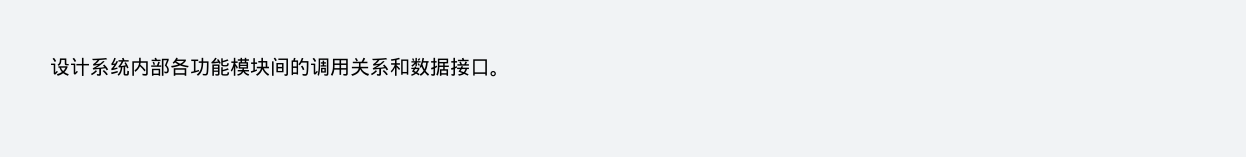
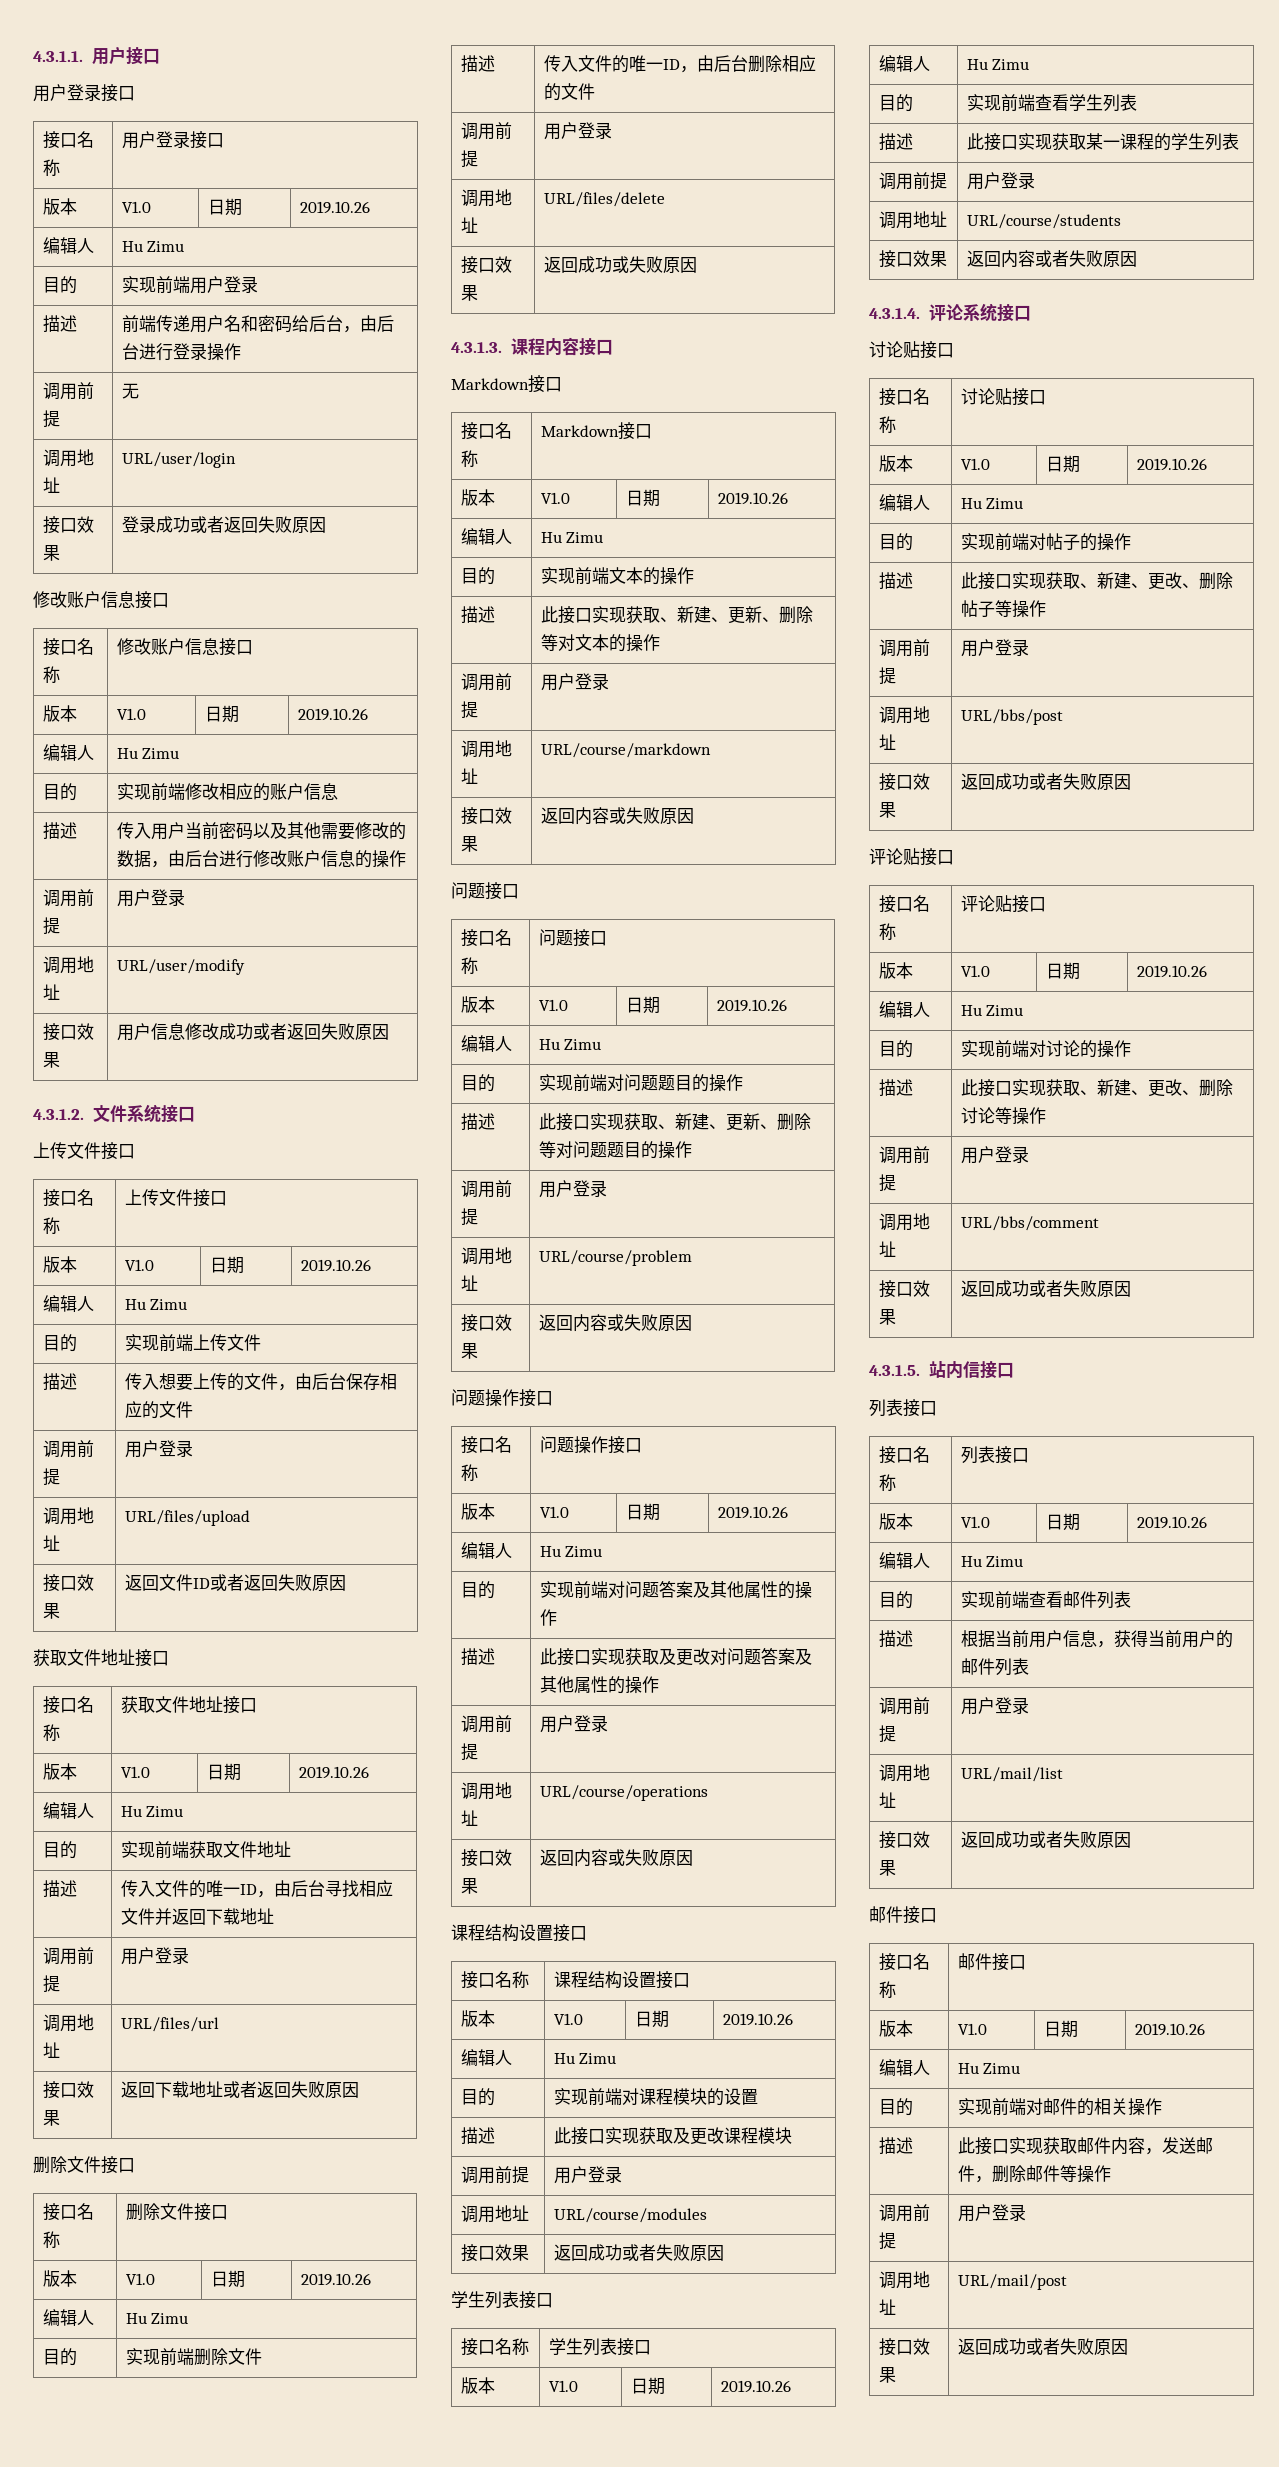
[50,57,510,77] 设计系统内部各功能模块间的调用关系和数据接口。 -> [33,46,160,65] [33,84,135,102] [42,131,94,149] [42,159,60,176] [121,131,224,149] [42,198,77,215] [121,201,151,213] [207,198,242,216] [299,201,370,214] [42,237,94,254] [121,241,185,252] [42,276,77,294] [121,276,258,294] [42,315,77,333] [121,315,394,333] [121,343,241,361] [42,382,94,400] [42,410,60,428] [121,383,139,399] [42,449,94,467] [42,477,60,493] [121,452,236,468] [42,516,94,534] [42,545,60,561] [121,516,326,533] [33,591,169,609] [42,638,94,656] [42,666,60,683] [116,638,253,656] [42,705,77,722] [116,708,146,720] [204,705,239,723] [297,708,368,721] [42,744,94,761] [116,748,180,759] [42,783,77,801] [116,783,338,801] [42,822,77,840] [116,822,406,840] [116,850,406,868] [42,889,94,907] [42,917,60,935] [116,889,185,907] [42,956,94,974] [42,984,60,1000] [116,959,245,975] [42,1023,94,1041] [42,1052,60,1068] [116,1023,389,1041] [33,1104,195,1123] [33,1142,135,1160] [42,1189,94,1207] [42,1217,60,1234] [124,1189,227,1207] [42,1256,77,1273] [124,1259,154,1271] [209,1256,244,1274] [300,1259,371,1272] [42,1295,94,1312] [124,1299,188,1310] [42,1334,77,1352] [124,1334,261,1352] [42,1373,77,1391] [124,1373,397,1391] [124,1401,193,1419] [42,1440,94,1458] [42,1468,60,1486] [124,1440,193,1458] [42,1507,94,1525] [42,1535,60,1551] [124,1510,250,1526] [42,1574,94,1592] [42,1603,60,1619] [124,1574,346,1591] [33,1649,169,1667] [42,1696,94,1714] [42,1724,60,1741] [120,1696,257,1714] [42,1763,77,1780] [120,1766,150,1778] [206,1763,241,1781] [298,1766,369,1779] [42,1802,94,1819] [120,1806,184,1817] [42,1841,77,1859] [120,1841,291,1859] [42,1880,77,1898] [120,1880,393,1898] [120,1908,274,1925] [42,1947,94,1965] [42,1975,60,1993] [120,1947,189,1965] [42,2014,94,2032] [42,2042,60,2058] [120,2017,219,2032] [42,2081,94,2099] [42,2110,60,2126] [120,2081,359,2098] [33,2156,135,2174] [42,2203,94,2221] [42,2231,60,2248] [125,2203,228,2221] [42,2270,77,2287] [125,2273,155,2285] [210,2270,245,2288] [300,2273,371,2286] [42,2309,94,2326] [125,2313,189,2324] [42,2348,77,2366] [125,2348,262,2366] [460,55,495,73] [543,55,816,73] [543,83,595,101] [460,122,512,140] [460,150,478,168] [543,122,612,140] [460,189,512,207] [460,217,478,233] [543,192,665,207] [460,256,512,274] [460,285,478,301] [543,256,697,273] [451,337,613,356] [451,375,562,393] [460,422,512,440] [460,450,478,467] [540,422,652,440] [460,489,495,506] [540,492,570,504] [625,489,660,507] [717,492,788,505] [460,528,512,545] [540,532,604,543] [460,567,495,585] [540,567,694,585] [460,606,495,624] [540,606,813,624] [540,634,660,652] [460,673,512,691] [460,701,478,719] [540,673,609,691] [460,740,512,758] [460,768,478,784] [540,743,711,758] [460,807,512,825] [460,836,478,852] [540,807,694,825] [451,882,519,900] [460,929,512,947] [460,957,478,974] [538,929,607,947] [460,996,495,1013] [538,999,568,1011] [625,996,660,1014] [716,999,787,1012] [460,1035,512,1052] [538,1039,602,1050] [460,1074,495,1092] [538,1074,743,1092] [460,1113,495,1131] [538,1113,811,1131] [538,1141,692,1159] [460,1180,512,1198] [460,1208,478,1226] [538,1180,607,1198] [460,1247,512,1265] [460,1275,478,1291] [538,1250,692,1266] [460,1314,512,1332] [460,1343,478,1359] [538,1314,692,1332] [451,1389,553,1407] [460,1436,512,1454] [460,1464,478,1481] [539,1436,642,1454] [460,1503,495,1520] [539,1506,569,1518] [625,1503,660,1521] [717,1506,788,1519] [460,1542,512,1559] [539,1546,603,1557] [460,1581,495,1599] [539,1580,812,1599] [539,1609,557,1626] [460,1648,495,1666] [539,1647,812,1666] [539,1676,659,1694] [460,1715,512,1733] [460,1743,478,1761] [539,1715,608,1733] [460,1782,512,1800] [460,1810,478,1826] [539,1785,708,1801] [460,1849,512,1867] [460,1878,478,1894] [539,1849,693,1867] [451,1924,587,1942] [460,1971,529,1989] [553,1971,690,1989] [460,2010,495,2027] [553,2013,583,2025] [634,2010,669,2028] [722,2013,793,2026] [460,2049,512,2066] [553,2053,617,2064] [460,2088,495,2106] [553,2088,758,2106] [460,2127,495,2145] [553,2127,792,2145] [460,2166,529,2184] [553,2166,622,2184] [460,2205,529,2223] [553,2208,707,2223] [460,2244,529,2262] [553,2244,724,2261] [451,2291,553,2309] [460,2338,529,2356] [548,2338,651,2356] [460,2377,495,2394] [548,2380,578,2392] [630,2377,665,2395] [720,2380,791,2393] [878,55,930,72] [966,59,1030,70] [878,94,913,112] [966,94,1137,112] [878,133,913,151] [966,133,1239,151] [878,172,947,190] [966,172,1035,190] [878,211,947,229] [966,214,1121,229] [878,250,947,268] [966,250,1137,268] [869,303,1031,322] [869,341,954,359] [878,388,930,406] [878,416,896,433] [960,388,1046,406] [878,455,913,472] [960,458,990,470] [1045,455,1080,473] [1136,458,1207,471] [878,494,930,511] [960,498,1024,509] [878,533,913,551] [960,533,1131,551] [878,572,913,590] [960,572,1233,590] [960,600,1046,618] [878,639,930,657] [878,667,896,685] [960,639,1029,657] [878,706,930,724] [878,734,896,750] [960,709,1063,725] [878,773,930,791] [878,802,896,818] [960,773,1131,790] [869,848,954,866] [878,895,930,913] [878,923,896,940] [960,895,1046,913] [878,962,913,979] [960,965,990,977] [1045,962,1080,980] [1136,965,1207,978] [878,1001,930,1018] [960,1005,1024,1016] [878,1040,913,1058] [960,1040,1131,1058] [878,1079,913,1097] [960,1079,1233,1097] [960,1107,1046,1125] [878,1146,930,1164] [878,1174,896,1192] [960,1146,1029,1164] [878,1213,930,1231] [878,1241,896,1257] [960,1216,1099,1231] [878,1280,930,1298] [878,1309,896,1325] [960,1280,1131,1297] [869,1361,1014,1379] [869,1399,937,1417] [878,1446,930,1464] [878,1474,896,1491] [960,1446,1029,1464] [878,1513,913,1530] [960,1516,990,1528] [1045,1513,1080,1531] [1136,1516,1207,1529] [878,1552,930,1569] [960,1556,1024,1567] [878,1591,913,1609] [960,1591,1131,1609] [878,1630,913,1648] [960,1630,1233,1648] [960,1658,1029,1676] [878,1697,930,1715] [878,1725,896,1743] [960,1697,1029,1715] [878,1764,930,1782] [878,1792,896,1808] [960,1767,1063,1782] [878,1831,930,1849] [878,1860,896,1876] [960,1831,1131,1848] [869,1906,937,1924] [878,1953,930,1971] [878,1981,896,1998] [957,1953,1026,1971] [878,2020,913,2037] [957,2023,987,2035] [1043,2020,1078,2038] [1134,2023,1205,2036] [878,2059,930,2076] [957,2063,1021,2074] [878,2098,913,2116] [957,2098,1162,2116] [878,2137,913,2155] [957,2137,1213,2155] [957,2165,1111,2183] [878,2204,930,2222] [878,2232,896,2250] [957,2204,1026,2222] [878,2271,930,2289] [878,2299,896,2315] [957,2274,1067,2290] [878,2338,930,2356] [878,2367,896,2383] [957,2338,1128,2355] 4.3.1.1.用户接口 // 用户登录接口 // 接口名称 | 用户登录接口 // 版本 | V1.0 | 日期 | 2019.10.26 // 编辑人 | Hu Zimu // 目的 | 实现前端用户登录 // 描述 | 前端传递用户名和密码给后台，由后台进行登录操作 // 调用前提 | 无 // 调用地址 | URL/user/login // 接口效果 | 登录成功或者返回失败原因 // 修改账户信息接口 // 接口名称 | 修改账户信息接口 // 版本 | V1.0 | 日期 | 2019.10.26 // 编辑人 | Hu Zimu // 目的 | 实现前端修改相应的账户信息 // 描述 | 传入用户当前密码以及其他需要修改的数据，由后台进行修改账户信息的操作 // 调用前提 | 用户登录 // 调用地址 | URL/user/modify // 接口效果 | 用户信息修改成功或者返回失败原因 // 4.3.1.2.文件系统接口 // 上传文件接口 // 接口名称 | 上传文件接口 // 版本 | V1.0 | 日期 | 2019.10.26 // 编辑人 | Hu Zimu // 目的 | 实现前端上传文件 // 描述 | 传入想要上传的文件，由后台保存相应的文件 // 调用前提 | 用户登录 // 调用地址 | URL/files/upload // 接口效果 | 返回文件ID或者返回失败原因 // 获取文件地址接口 // 接口名称 | 获取文件地址接口 // 版本 | V1.0 | 日期 | 2019.10.26 // 编辑人 | Hu Zimu // 目的 | 实现前端获取文件地址 // 描述 | 传入文件的唯一ID，由后台寻找相应文件并返回下载地址 // 调用前提 | 用户登录 // 调用地址 | URL/files/url // 接口效果 | 返回下载地址或者返回失败原因 // 删除文件接口 // 接口名称 | 删除文件接口 // 版本 | V1.0 | 日期 | 2019.10.26 // 编辑人 | Hu Zimu // 目的 | 实现前端删除文件 // 描述 | 传入文件的唯一ID，由后台删除相应的文件 // 调用前提 | 用户登录 // 调用地址 | URL/files/delete // 接口效果 | 返回成功或失败原因 // 4.3.1.3.课程内容接口 // Markdown接口 // 接口名称 | Markdown接口 // 版本 | V1.0 | 日期 | 2019.10.26 // 编辑人 | Hu Zimu // 目的 | 实现前端文本的操作 // 描述 | 此接口实现获取、新建、更新、删除等对文本的操作 // 调用前提 | 用户登录 // 调用地址 | URL/course/markdown // 接口效果 | 返回内容或失败原因 // 问题接口 // 接口名称 | 问题接口 // 版本 | V1.0 | 日期 | 2019.10.26 // 编辑人 | Hu Zimu // 目的 | 实现前端对问题题目的操作 // 描述 | 此接口实现获取、新建、更新、删除等对问题题目的操作 // 调用前提 | 用户登录 // 调用地址 | URL/course/problem // 接口效果 | 返回内容或失败原因 // 问题操作接口 // 接口名称 | 问题操作接口 // 版本 | V1.0 | 日期 | 2019.10.26 // 编辑人 | Hu Zimu // 目的 | 实现前端对问题答案及其他属性的操作 // 描述 | 此接口实现获取及更改对问题答案及其他属性的操作 // 调用前提 | 用户登录 // 调用地址 | URL/course/operations // 接口效果 | 返回内容或失败原因 // 课程结构设置接口 // 接口名称 | 课程结构设置接口 // 版本 | V1.0 | 日期 | 2019.10.26 // 编辑人 | Hu Zimu // 目的 | 实现前端对课程模块的设置 // 描述 | 此接口实现获取及更改课程模块 // 调用前提 | 用户登录 // 调用地址 | URL/course/modules // 接口效果 | 返回成功或者失败原因 // 学生列表接口 // 接口名称 | 学生列表接口 // 版本 | V1.0 | 日期 | 2019.10.26 // 编辑人 | Hu Zimu // 目的 | 实现前端查看学生列表 // 描述 | 此接口实现获取某一课程的学生列表 // 调用前提 | 用户登录 // 调用地址 | URL/course/students // 接口效果 | 返回内容或者失败原因 // 4.3.1.4.评论系统接口 // 讨论贴接口 // 接口名称 | 讨论贴接口 // 版本 | V1.0 | 日期 | 2019.10.26 // 编辑人 | Hu Zimu // 目的 | 实现前端对帖子的操作 // 描述 | 此接口实现获取、新建、更改、删除帖子等操作 // 调用前提 | 用户登录 // 调用地址 | URL/bbs/post // 接口效果 | 返回成功或者失败原因 // 评论贴接口 // 接口名称 | 评论贴接口 // 版本 | V1.0 | 日期 | 2019.10.26 // 编辑人 | Hu Zimu // 目的 | 实现前端对讨论的操作 // 描述 | 此接口实现获取、新建、更改、删除讨论等操作 // 调用前提 | 用户登录 // 调用地址 | URL/bbs/comment // 接口效果 | 返回成功或者失败原因 // 4.3.1.5.站内信接口 // 列表接口 // 接口名称 | 列表接口 // 版本 | V1.0 | 日期 | 2019.10.26 // 编辑人 | Hu Zimu // 目的 | 实现前端查看邮件列表 // 描述 | 根据当前用户信息，获得当前用户的邮件列表 // 调用前提 | 用户登录 // 调用地址 | URL/mail/list // 接口效果 | 返回成功或者失败原因 // 邮件接口 // 接口名称 | 邮件接口 // 版本 | V1.0 | 日期 | 2019.10.26 // 编辑人 | Hu Zimu // 目的 | 实现前端对邮件的相关操作 // 描述 | 此接口实现获取邮件内容，发送邮件，删除邮件等操作 // 调用前提 | 用户登录 // 调用地址 | URL/mail/post // 接口效果 | 返回成功或者失败原因

